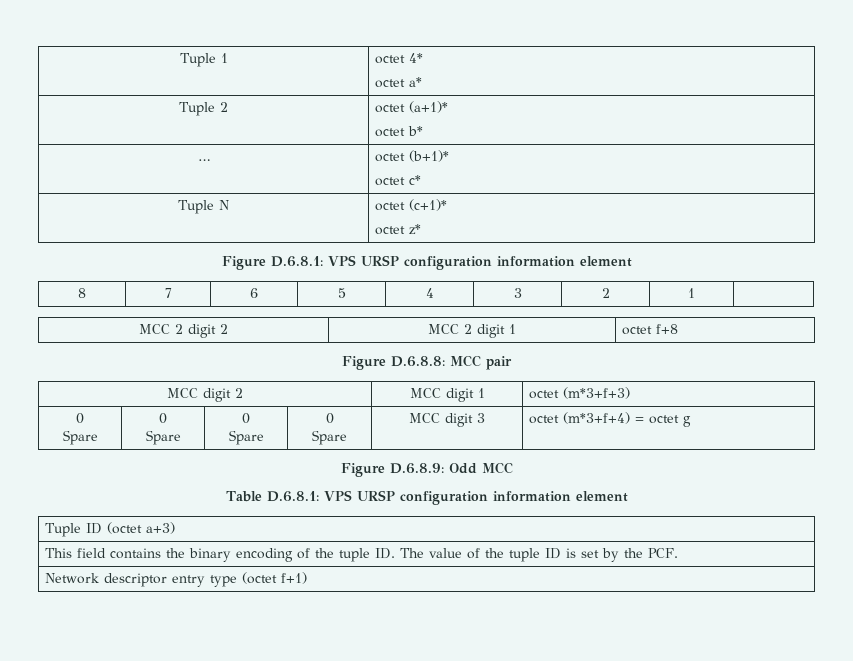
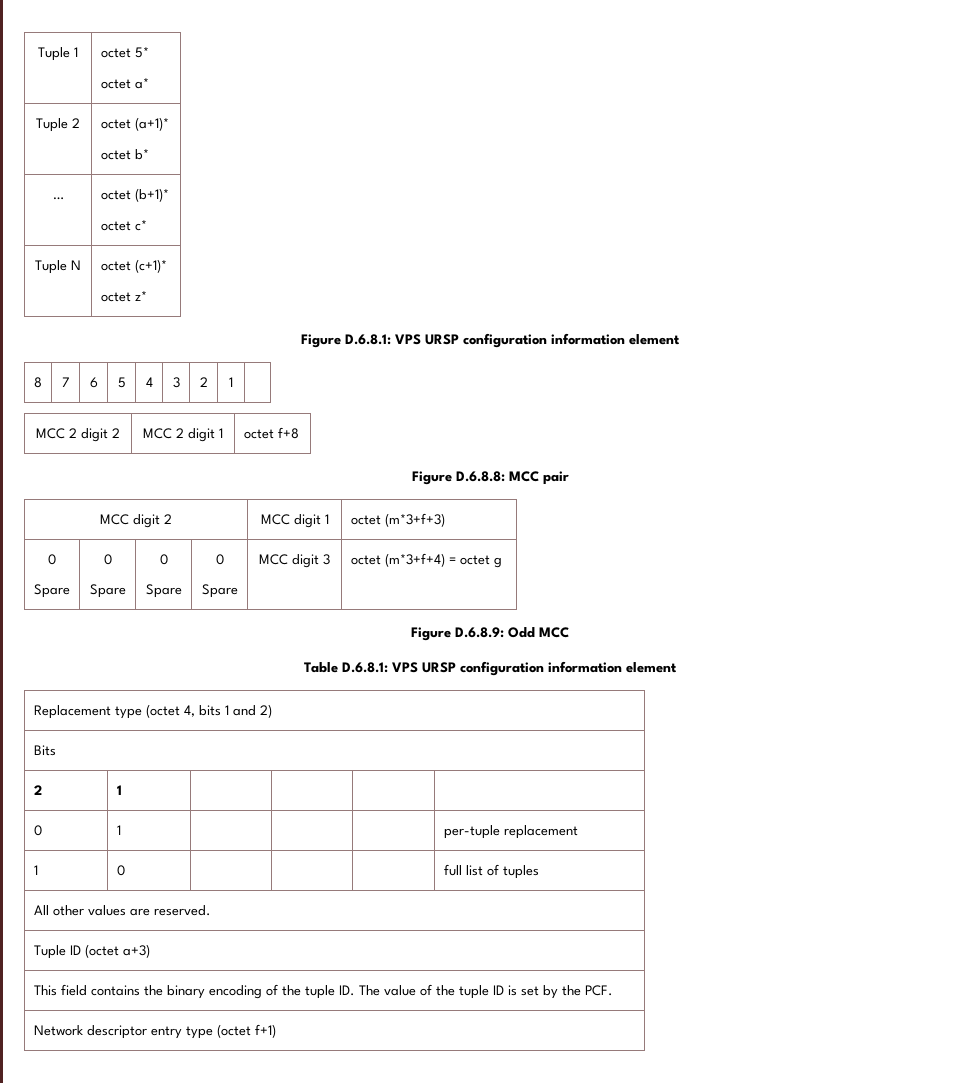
[409,53,424,63] 4* -> [134,47,149,58] 5*
(628, 496) none -> [33,704,272,719] [33,745,56,756] [33,785,42,795] [116,785,122,795] [33,825,42,836] [116,825,121,835] [443,825,578,839] [33,865,38,875] [116,865,125,876] [443,864,539,879] [33,905,211,916] // Replacement type (octet 4, bits 1 and 2) // Bits // 2 | 1 | | | | // 0 | 1 | | | | per-tuple replacement // 1 | 0 | | | | full list of tuples // All other values are reserved.

